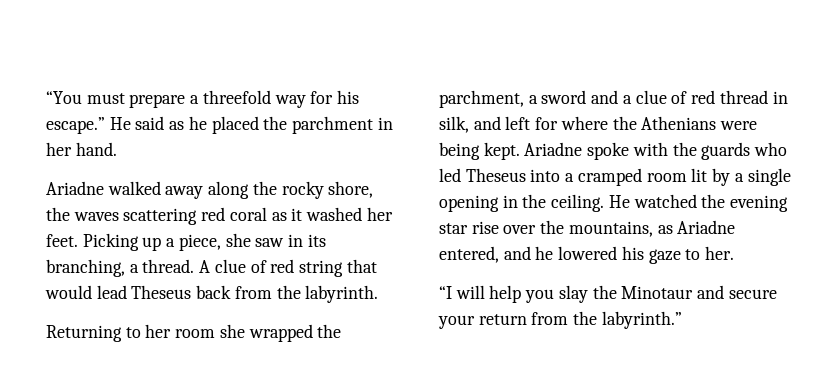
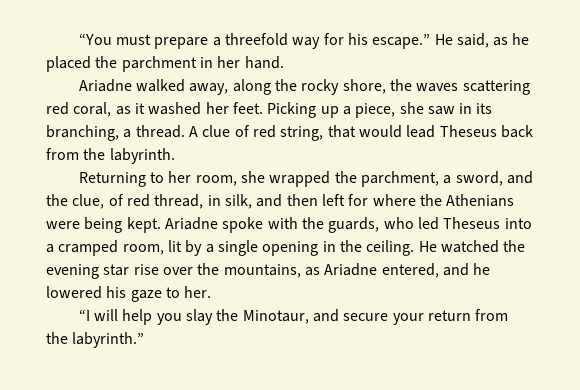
[135,116,165,130] said -> [456,33,489,48] said,
[165,186,204,199] away -> [189,83,229,95] away,
[229,207,267,221] coral -> [73,102,112,117] coral,
[299,260,344,277] string -> [280,126,324,141] string,
[175,329,216,338] room -> [195,175,237,186] room,
[541,90,768,104] sword and a clue of red thread -> [455,171,533,186] [46,194,204,209] sword, and the clue, of red thread,
(501, 123) none -> [286,194,318,206] then
[701,142,751,160] guards -> [328,217,380,233] guards,
[646,173,687,182] room -> [122,244,164,255] room,
[621,286,694,299] Minotaur -> [242,310,309,324] Minotaur,

